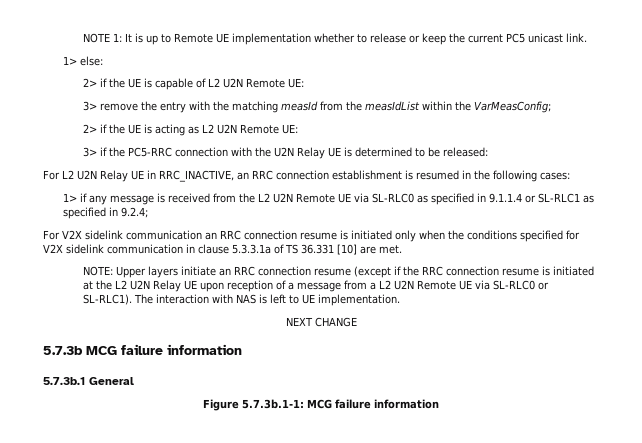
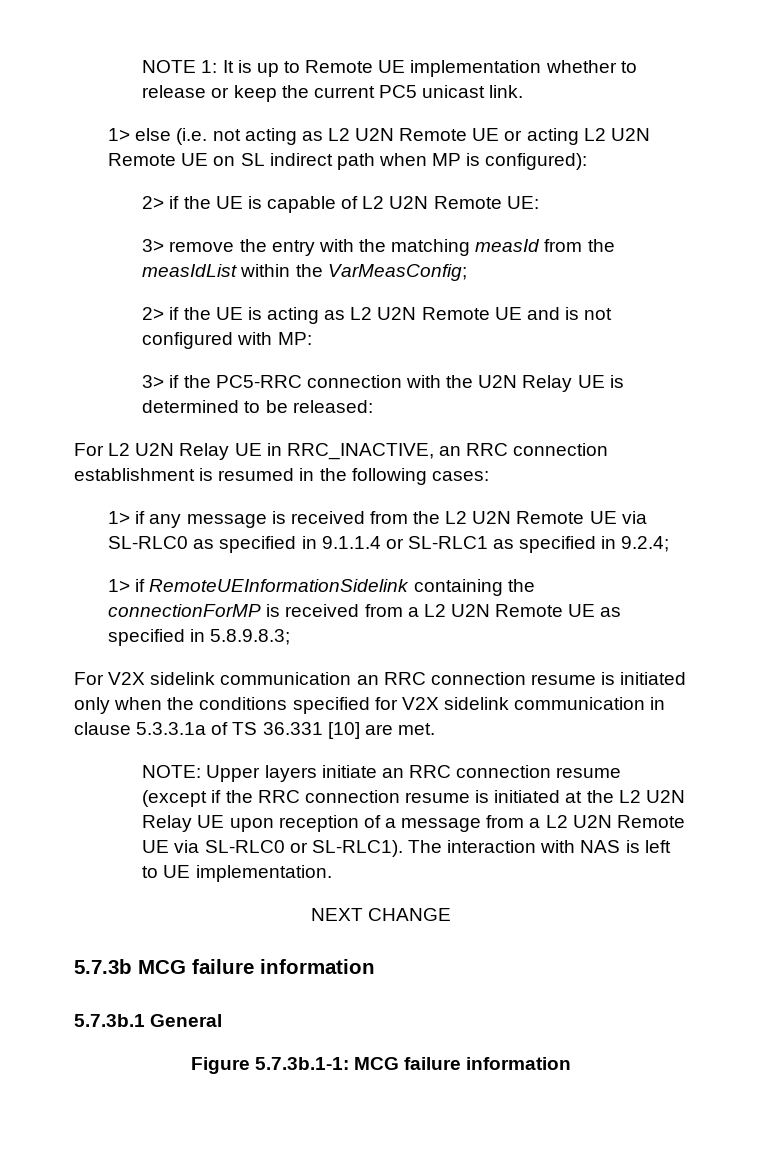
[79,56,103,66] else: -> [135,128,650,145] [108,153,588,170] else (i.e. not acting as L2 U2N Remote UE or acting L2 U2N Remote UE on SL indirect path when MP is configured):
[281,124,298,134] UE: -> [494,307,613,320] [142,332,312,349] UE and is not configured with MP:
(148, 212) none -> [108,579,535,596] [108,604,622,617] [108,629,291,646] // 1> if RemoteUEInformationSidelink containing the connectionForMP is received from a L2 U2N Remote UE as specified in 5.8.9.8.3;

